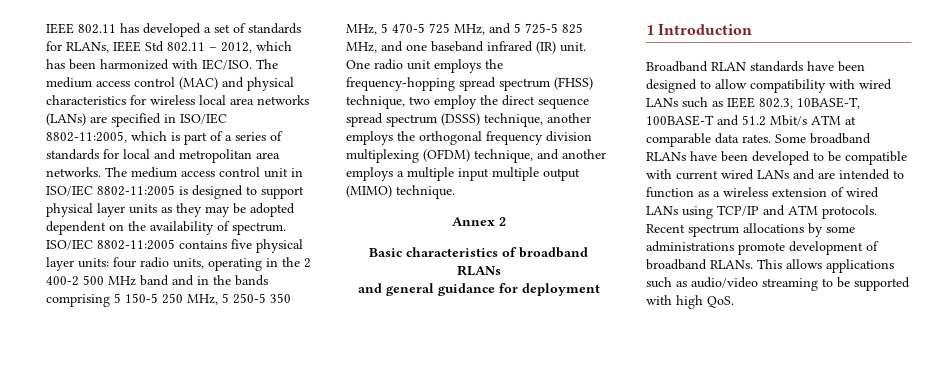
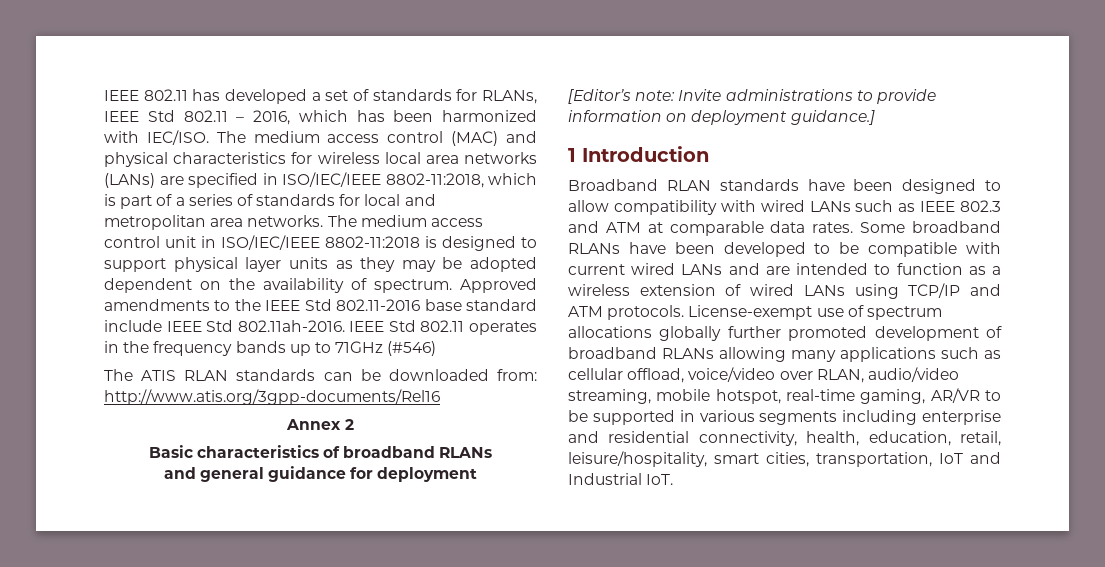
[221,42,252,53] 2012, -> [253,110,290,125] 2016,
[180,113,227,124] [46,131,127,143] ISO/IEC 8802-11:2005, -> [282,172,484,188] ISO/IEC/IEEE 8802-11:2018,
[46,185,175,196] ISO/IEC 8802-11:2005 -> [221,235,420,250] ISO/IEC/IEEE 8802-11:2018
[46,239,303,253] [46,257,311,271] [46,275,268,286] [46,293,291,307] [346,23,583,35] [346,41,586,54] [346,59,503,73] [346,77,593,91] [346,95,589,109] [346,113,591,127] [346,131,592,145] [346,149,606,163] [346,167,580,181] [346,185,455,199] ISO/IEC 8802-11:2005 contains five physical layer units: four radio units, operating in the 2 400-2 500 MHz band and in the bands comprising 5 150-5 250 MHz, 5 250-5 350 MHz, 5 470-5 725 MHz, and 5 725-5 825 MHz, and one baseband infrared (IR) unit. One radio unit employs the frequency-hopping spread spectrum (FHSS) technique, two employ the direct sequence spread spectrum (DSSS) technique, another employs the orthogonal frequency division multiplexing (OFDM) technique, and another employs a multiple input multiple output (MIMO) technique. -> [460,278,537,293] [104,299,537,311] [104,320,537,335] [104,341,437,356] [104,369,537,381] [104,389,440,405] Approved amendments to the IEEE Std 802.11-2016 base standard include IEEE Std 802.11ah-2016. IEEE Std 802.11 operates in the frequency bands up to 71GHz (#546) // The ATIS RLAN standards can be downloaded from: http://www.atis.org/3gpp-documents/Rel16
(600, 289) none -> [568,89,936,104] [568,110,875,125] // [Editor’s note: Invite administrations to provide information on deployment guidance.]
[759,97,860,109] [646,115,807,126] 802.3, 10BASE-T, 100BASE-T and 51.2 Mbit/s -> [960,200,1001,212] [568,221,599,233] 802.3 and
[646,223,855,237] [646,241,879,255] [646,259,894,273] [646,277,910,291] [646,295,734,309] Recent spectrum allocations by some administrations promote development of broadband RLANs. This allows applications such as audio/video streaming to be supported with high QoS. -> [688,305,942,320] [568,326,1002,341] [568,347,1001,362] [568,367,959,383] [568,388,1001,404] [568,410,1001,425] [568,431,1001,446] [568,451,1001,467] [568,473,674,485] License-exempt use of spectrum allocations globally further promoted development of broadband RLANs allowing many applications such as cellular offload, voice/video over RLAN, audio/video streaming, mobile hotspot, real-time gaming, AR/VR to be supported in various segments including enterprise and residential connectivity, health, education, retail, leisure/hospitality, smart cities, transportation, IoT and Industrial IoT.

